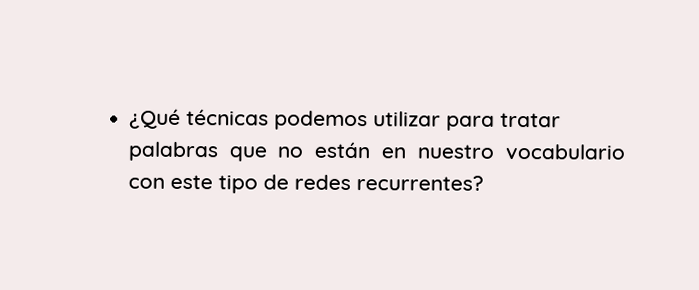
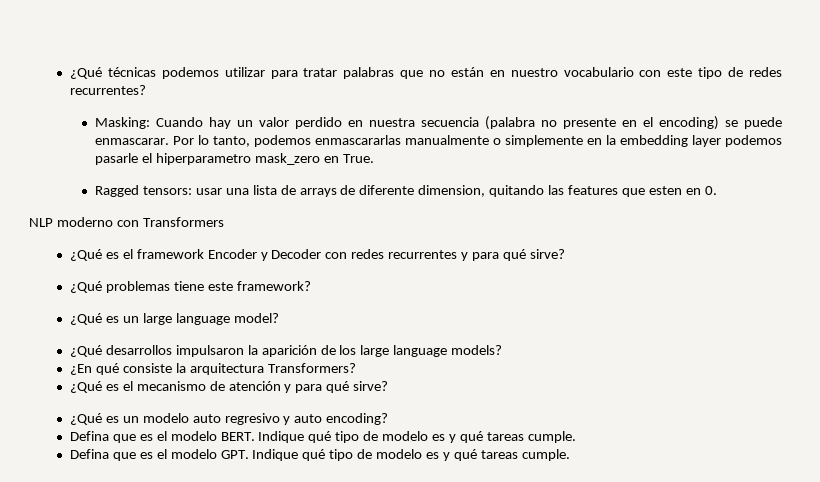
(484, 183) none -> [95,116,782,130] [95,135,782,147] [95,153,374,165] [95,185,717,197] [29,217,224,227] [70,249,565,261] [70,281,311,293] [70,313,279,325] [70,345,503,357] [70,363,356,375] [70,381,389,393] [70,413,389,425] [70,431,576,443] [70,449,570,461] // Masking: Cuando hay un valor perdido en nuestra secuencia (palabra no presente en el encoding) se puede enmascarar. Por lo tanto, podemos enmascararlas manualmente o simplemente en la embedding layer podemos pasarle el hiperparametro mask_zero en True. // Ragged tensors: usar una lista de arrays de diferente dimension, quitando las features que esten en 0. // NLP moderno con Transformers // ¿Qué es el framework Encoder y Decoder con redes recurrentes y para qué sirve? // ¿Qué problemas tiene este framework? // ¿Qué es un large language model? // ¿Qué desarrollos impulsaron la aparición de los large language models? // ¿En qué consiste la arquitectura Transformers? // ¿Qué es el mecanismo de atención y para qué sirve? // ¿Qué es un modelo auto regresivo y auto encoding? // Defina que es el modelo BERT. Indique qué tipo de modelo es y qué tareas cumple. // Defina que es el modelo GPT. Indique qué tipo de modelo es y qué tareas cumple.

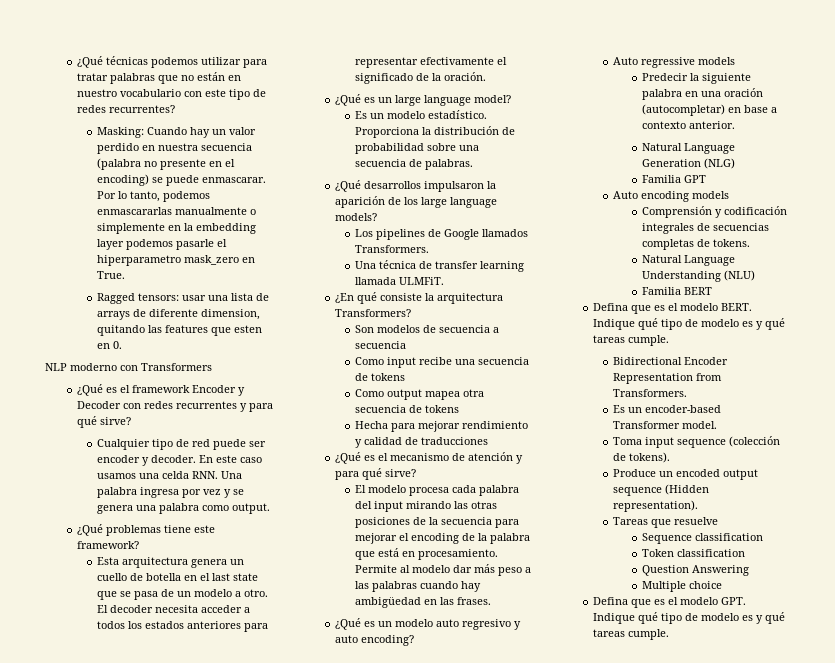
(565, 254) none -> [97,439,267,450] [97,455,263,466] [97,471,243,479] [97,487,245,498] [97,503,271,514] // Cualquier tipo de red puede ser encoder y decoder. En este caso usamos una celda RNN. Una palabra ingresa por vez y se genera una palabra como output.
(311, 286) none -> [97,557,245,568] [97,573,259,581] [97,589,269,600] [97,605,251,613] [97,621,269,632] [355,57,508,68] [355,72,487,84] // Esta arquitectura genera un cuello de botella en el last state que se pasa de un modelo a otro. El decoder necesita acceder a todos los estados anteriores para representar efectivamente el significado de la oración.
(279, 318) none -> [355,110,488,119] [355,126,516,138] [355,143,480,154] [355,159,474,170] // Es un modelo estadístico. Proporciona la distribución de probabilidad sobre una secuencia de palabras.
(503, 350) none -> [355,229,529,240] [355,245,430,253] [355,260,525,272] [355,277,445,285] // Los pipelines de Google llamados Transformers. // Una técnica de transfer learning llamada ULMFiT.
(356, 368) none -> [355,325,500,333] [355,341,407,349] [355,357,530,368] [355,373,406,381] [355,389,485,400] [355,405,460,413] [355,421,529,432] [355,437,489,448] // Son modelos de secuencia a secuencia // Como input recibe una secuencia de tokens // Como output mapea otra secuencia de tokens // Hecha para mejorar rendimiento y calidad de traducciones
(389, 386) none -> [355,485,520,496] [355,501,498,512] [355,517,520,528] [355,533,531,544] [355,548,499,560] [355,564,532,576] [355,581,482,592] [355,597,492,608] // El modelo procesa cada palabra del input mirando las otras posiciones de la secuencia para mejorar el encoding de la palabra que está en procesamiento. Permite al modelo dar más peso a las palabras cuando hay ambigüedad en las frases.
(389, 419) none -> [613,57,736,68] [641,73,751,84] [641,88,763,100] [641,104,777,116] [641,121,735,129] [641,143,735,154] [641,158,735,169] [641,175,706,183] [613,191,730,202] [641,206,787,218] [641,223,769,234] [641,239,750,250] [641,255,735,266] [641,270,755,282] [641,287,712,295] // Auto regressive models // Predecir la siguiente palabra en una oración (autocompletar) en base a contexto anterior. // Natural Language Generation (NLG) // Familia GPT // Auto encoding models // Comprensión y codificación integrales de secuencias completas de tokens. // Natural Language Understanding (NLU) // Familia BERT
(576, 437) none -> [613,357,729,365] [613,373,723,384] [613,389,688,397] [613,405,722,413] [613,421,718,429] [613,436,781,448] [613,452,671,463] [613,469,759,480] [613,484,710,496] [613,500,699,512] [613,517,719,528] [641,533,763,544] [641,549,745,557] [641,565,749,576] [641,581,722,592] // Bidirectional Encoder Representation from Transformers. // Es un encoder-based Transformer model. // Toma input sequence (colección de tokens). // Produce un encoded output sequence (Hidden representation). // Tareas que resuelve // Sequence classification // Token classification // Question Answering // Multiple choice

